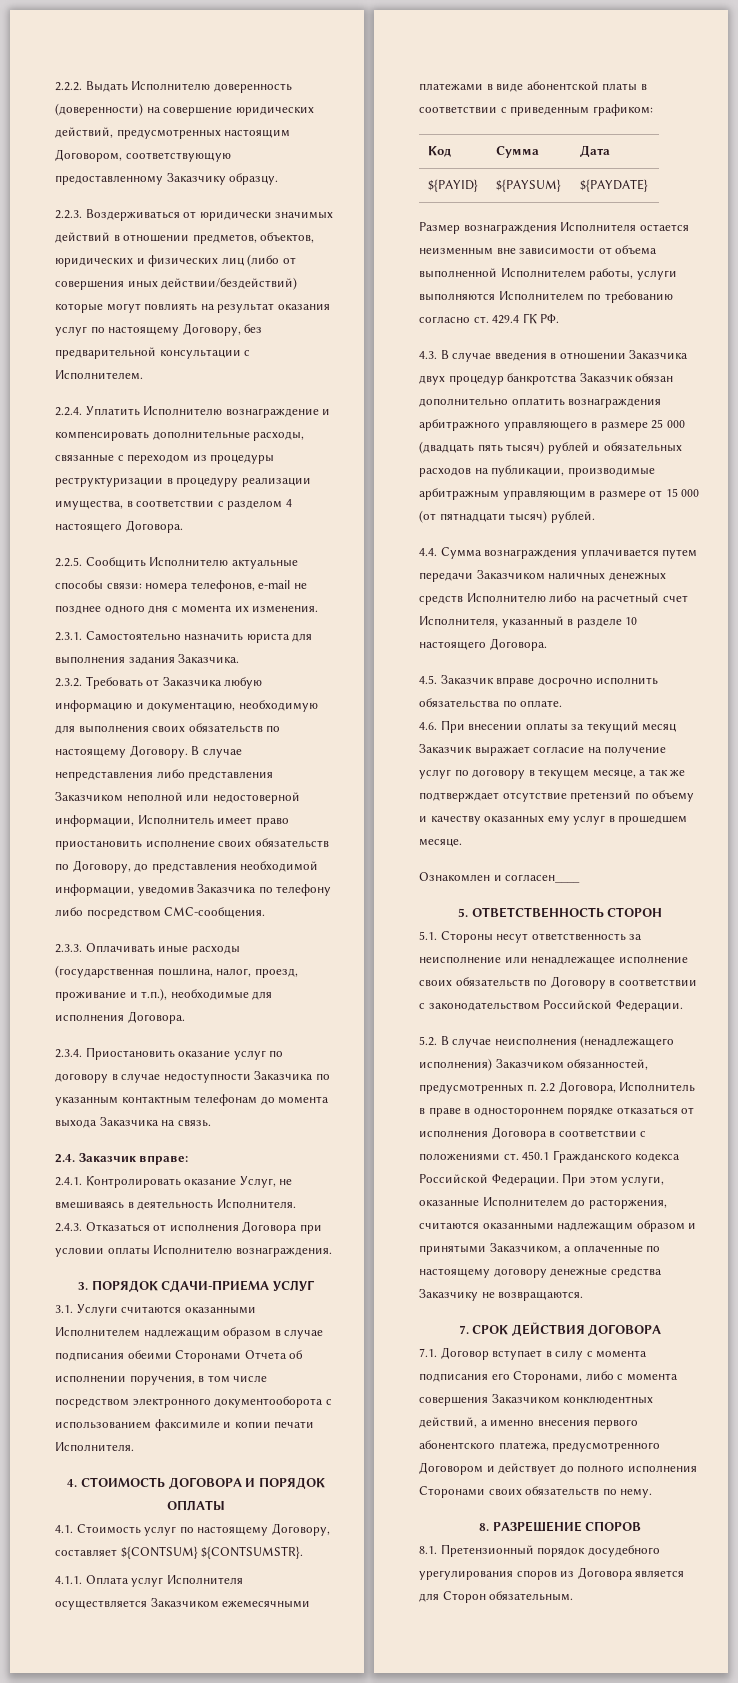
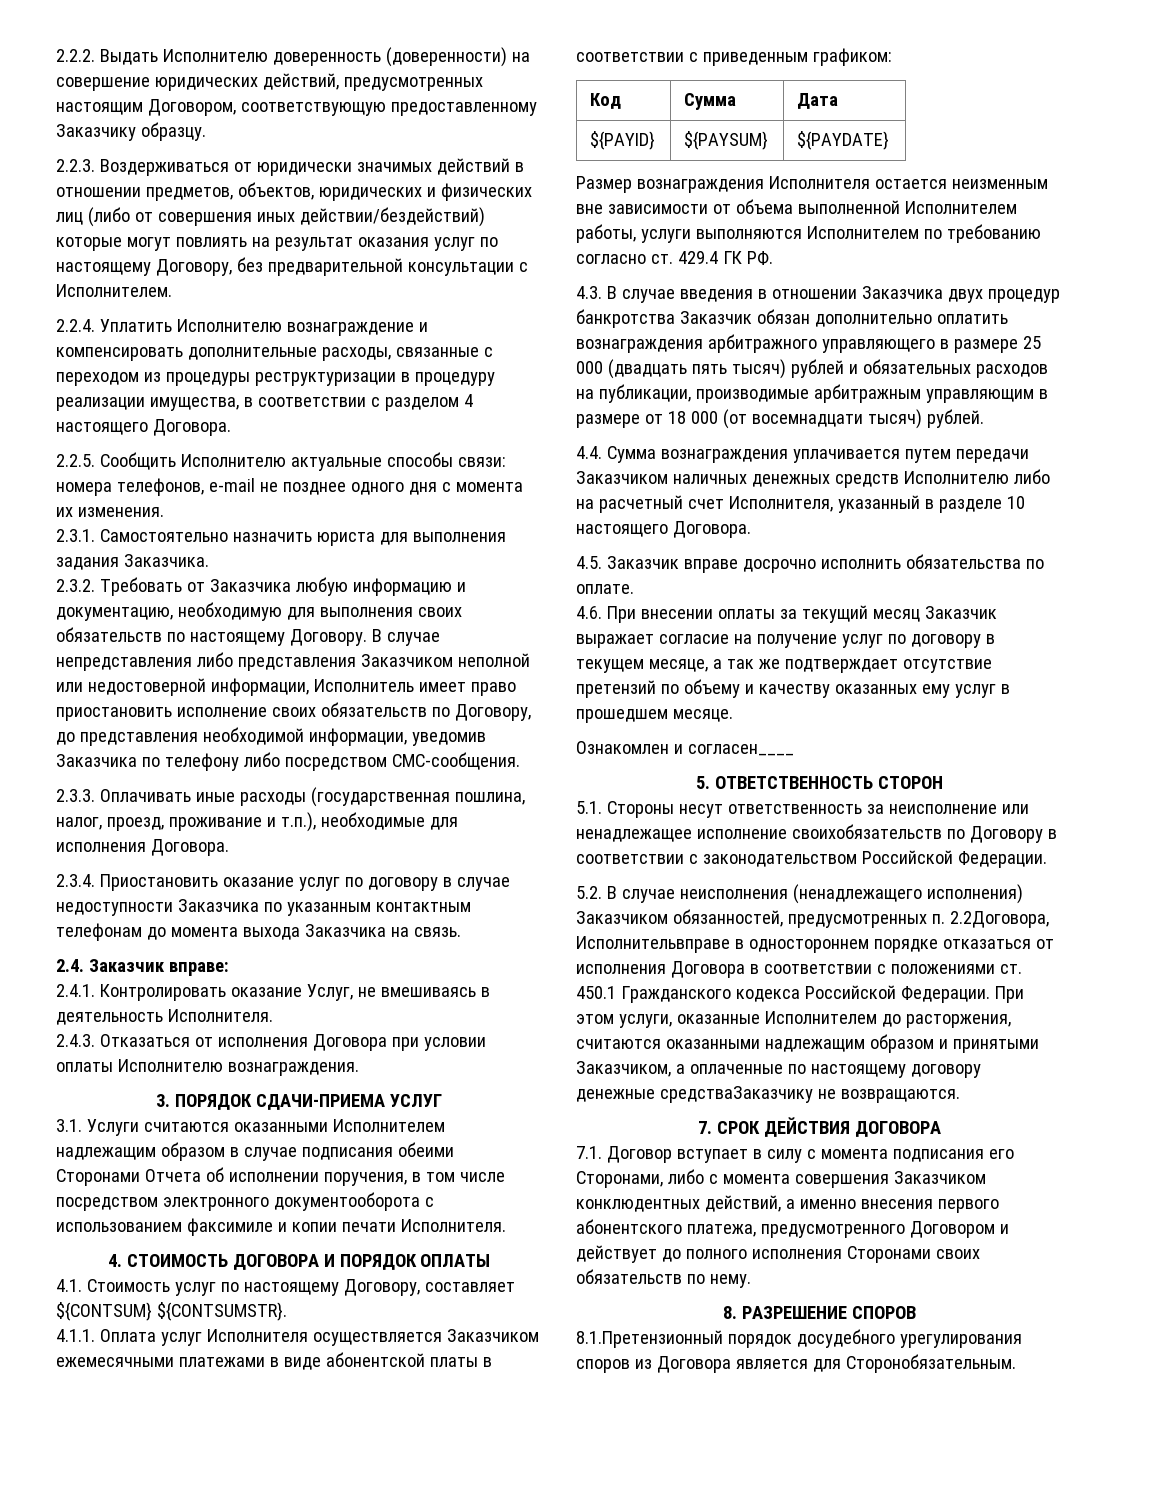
[665,488,678,497] 15 -> [667,411,686,424] 18
[439,513,506,522] пятнадцати -> [751,414,863,427] восемнадцати
[419,977,530,987] своих обязательств -> [791,824,942,839] своихобязательств
[540,1081,696,1094] [419,1107,461,1117] 2.2 Договора, Исполнитель в праве -> [949,911,1049,928] [576,936,730,953] 2.2Договора, Исполнительвправе
[610,1268,662,1278] [419,1289,478,1301] средства Заказчику -> [659,1086,813,1103] средстваЗаказчику
[419,1544,534,1557] 8.1. Претензионный -> [576,1330,723,1348] 8.1.Претензионный
[442,1591,574,1603] Сторон обязательным. -> [845,1354,1016,1373] Сторонобязательным.

